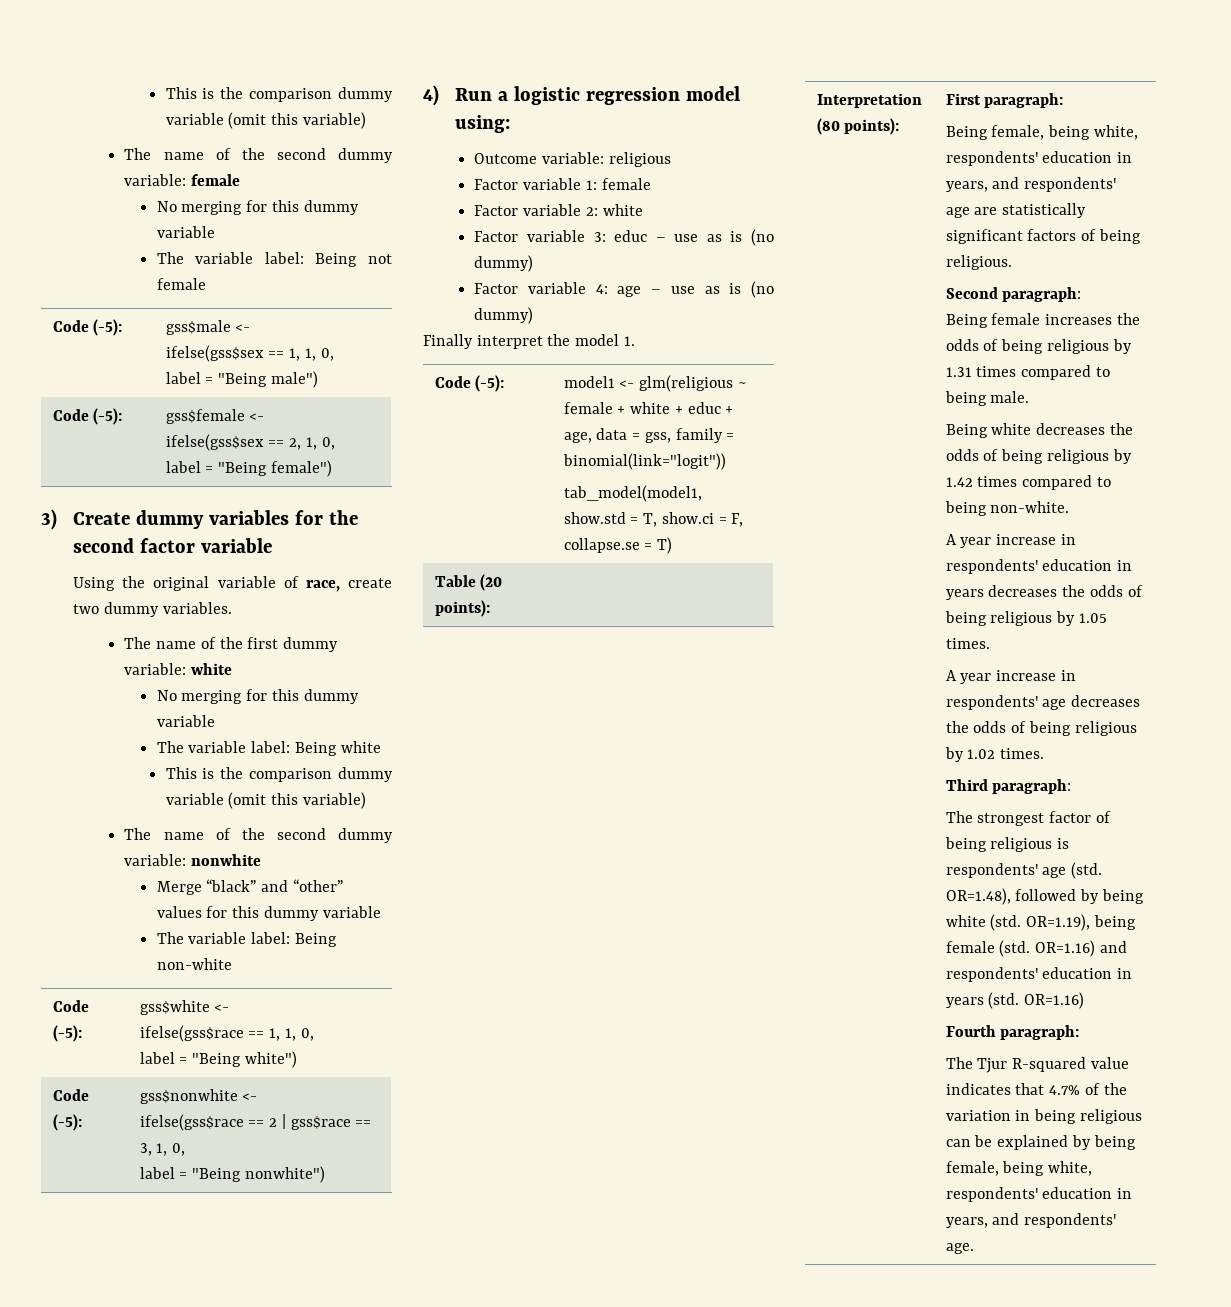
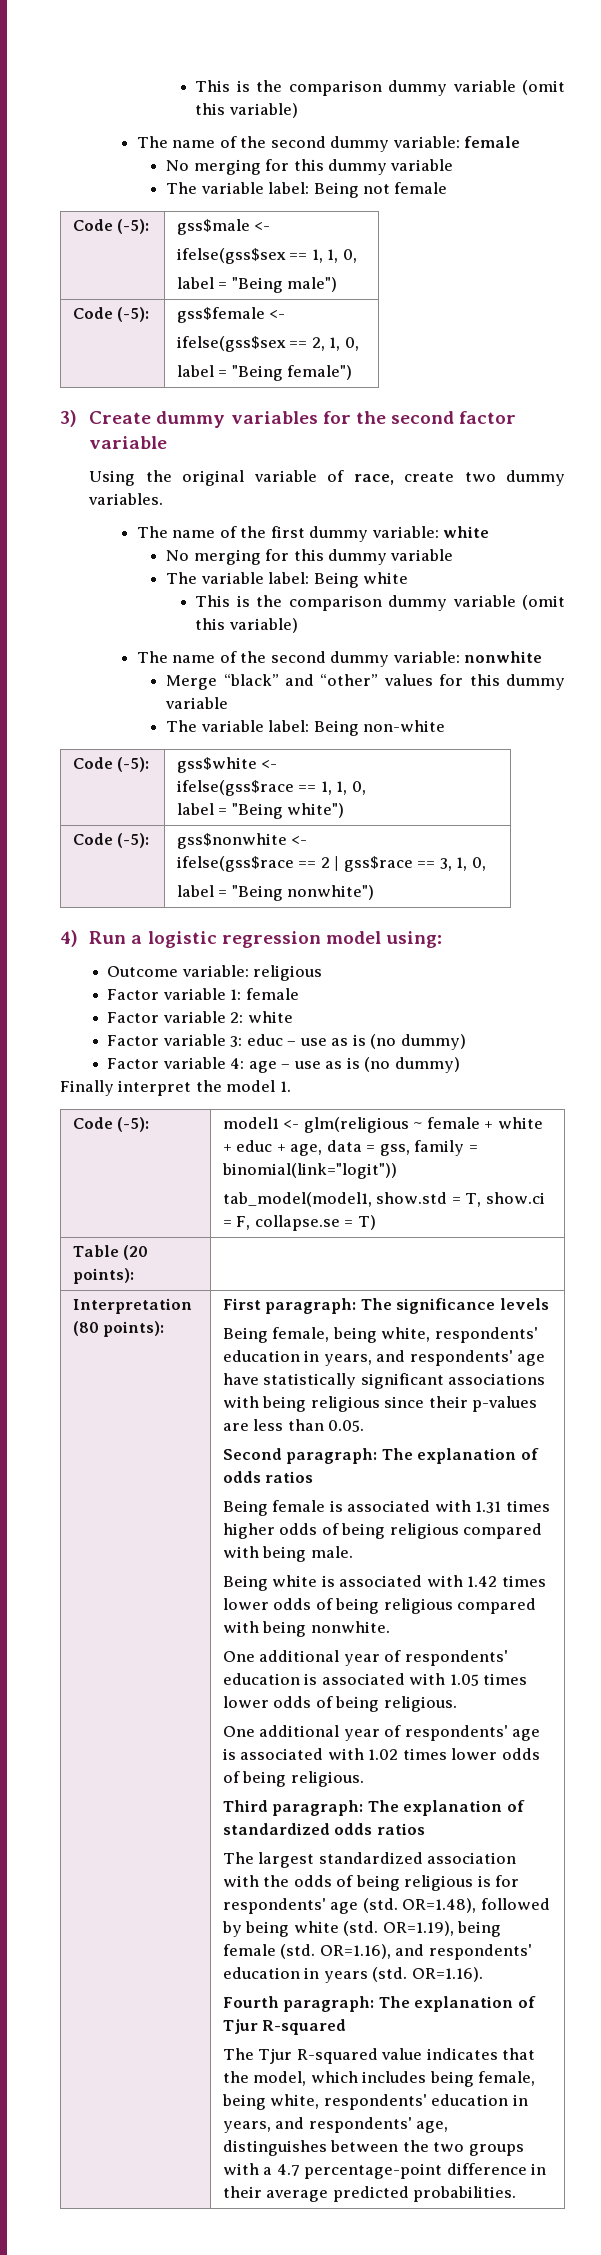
(1064, 100) none -> [360,1298,549,1314] The significance levels
[974,207,998,215] are -> [222,1373,259,1385] have
[1027,229,1141,244] [945,255,1012,270] [945,287,1082,302] [945,313,1140,328] [945,339,1132,354] [945,365,1110,380] [944,391,1030,406] [945,423,1133,438] [945,449,1132,464] [945,475,1111,490] [944,501,1070,516] [945,534,1076,548] [945,559,1133,574] [945,585,1143,600] [944,611,1107,626] [945,638,990,649] [945,670,1076,684] [945,695,1141,710] [945,721,1137,736] [944,747,1045,762] [945,779,1072,794] [945,811,1111,826] [944,837,1070,852] factors of being religious. // Second paragraph: // Being female increases the odds of being religious by 1.31 times compared to being male. // Being white decreases the odds of being religious by 1.42 times compared to being non-white. // A year increase in respondents' education in years decreases the odds of being religious by 1.05 times. // A year increase in respondents' age decreases the odds of being religious by 1.02 times. // Third paragraph: // The strongest factor of being religious is -> [448,1373,546,1385] [222,1396,538,1412] [222,1419,365,1432] [222,1448,539,1464] [222,1471,314,1483] [222,1500,550,1516] [222,1523,543,1539] [222,1546,353,1562] [222,1575,546,1591] [222,1598,537,1614] [222,1621,390,1637] [222,1650,508,1666] [222,1673,528,1686] [222,1696,457,1712] [222,1725,541,1741] [222,1748,540,1760] [222,1771,364,1787] [222,1800,525,1816] [222,1823,425,1835] [222,1852,517,1868] [222,1875,520,1891] associations with being religious since their p-values are less than 0.05. // Second paragraph: The explanation of odds ratios // Being female is associated with 1.31 times higher odds of being religious compared with being male. // Being white is associated with 1.42 times lower odds of being religious compared with being nonwhite. // One additional year of respondents' education is associated with 1.05 times lower odds of being religious. // One additional year of respondents' age is associated with 1.02 times lower odds of being religious. // Third paragraph: The explanation of standardized odds ratios // The largest standardized association with the odds of being religious is for
[1035,940,1096,957] OR=1.16) -> [319,1944,391,1959] OR=1.16),
[1024,992,1085,1009] OR=1.16) -> [411,1967,483,1982] OR=1.16).
(1080, 1032) none -> [378,1996,536,2012] [222,2019,347,2035] The explanation of Tjur R-squared
[1049,1083,1127,1095] [945,1109,1142,1124] [945,1135,1091,1150] 4.7% of the variation in being religious can be explained by -> [222,2071,427,2086] the model, which includes
[945,1243,974,1254] age. -> [416,2121,449,2133] [222,2140,524,2156] [222,2163,547,2179] [222,2186,517,2202] age, distinguishes between the two groups with a 4.7 percentage-point difference in their average predicted probabilities.

